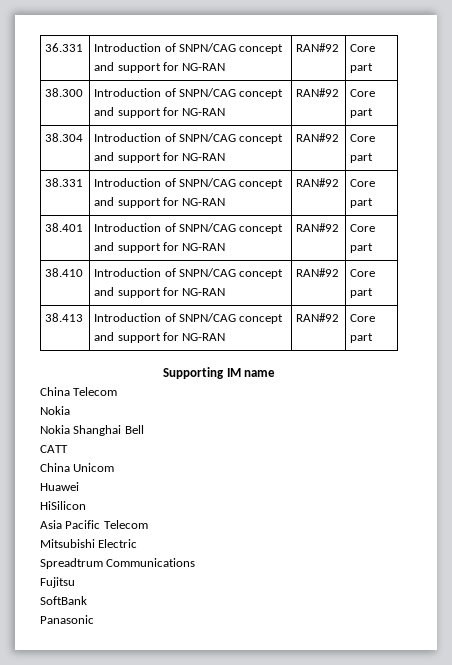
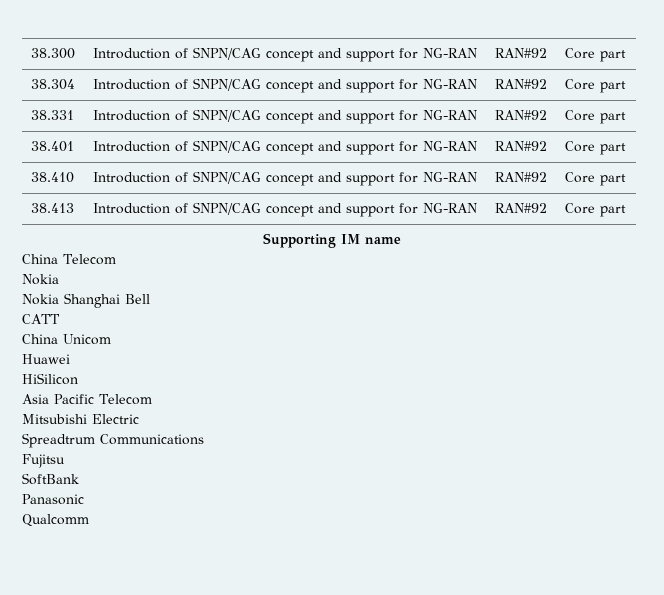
[45,43,84,52] [94,43,284,54] [94,62,226,73] [296,43,340,52] [350,44,376,52] [350,63,374,73] 36.331 | Introduction of SNPN/CAG concept and support for NG-RAN | RAN#92 | Core part // -> (30, 53) none
(94, 619) none -> [22,514,89,527] // Qualcomm

